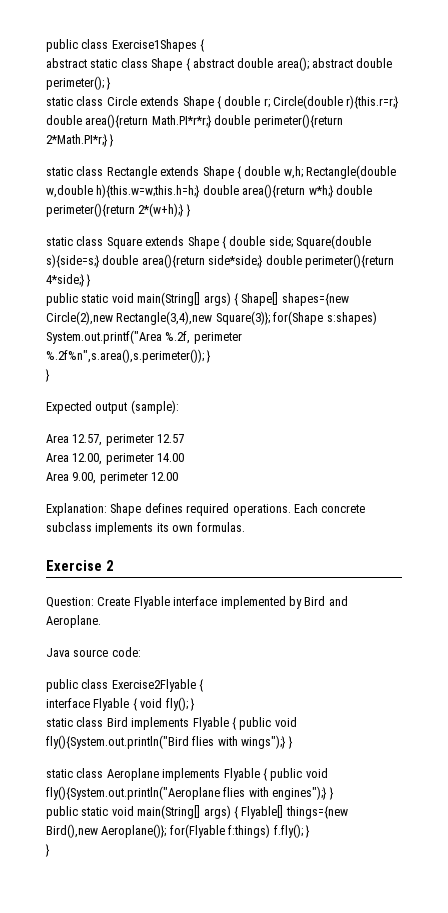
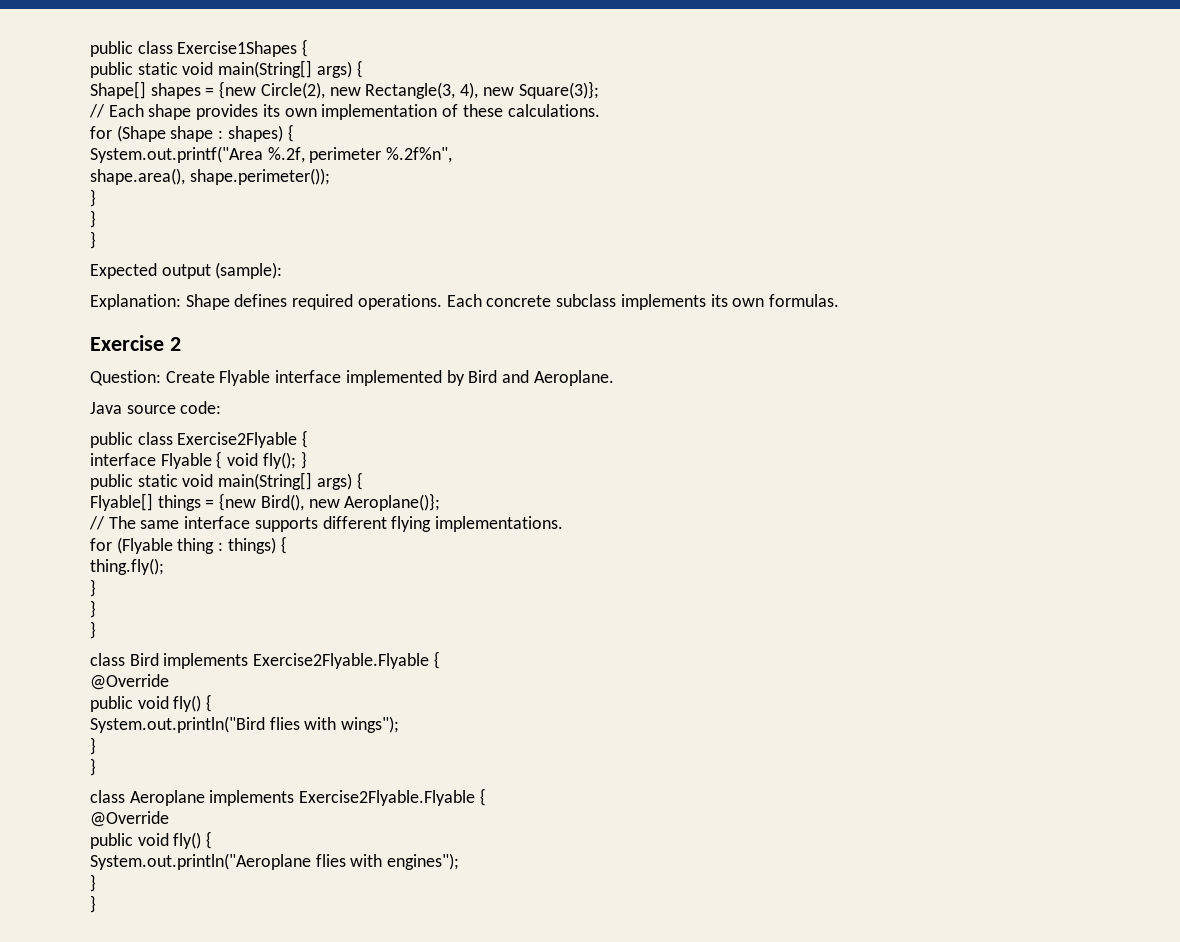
[46,57,393,71] [46,76,112,90] [46,95,400,109] [46,114,343,128] [46,134,115,147] [46,165,396,179] [46,184,372,198] [46,203,191,217] [46,235,371,249] [46,254,394,268] [46,274,92,287] [46,292,349,306] [46,311,377,325] [46,330,242,344] [46,349,204,363] // abstract static class Shape { abstract double area(); abstract double perimeter(); } // static class Circle extends Shape { double r; Circle(double r){this.r=r;} double area(){return Math.PI*r*r;} double perimeter(){return 2*Math.PI*r;} } // static class Rectangle extends Shape { double w,h; Rectangle(double w,double h){this.w=w;this.h=h;} double area(){return w*h;} double perimeter(){return 2*(w+h);} } // static class Square extends Shape { double side; Square(double s){side=s;} double area(){return side*side;} double perimeter(){return 4*side;} } // public static void main(String[] args) { Shape[] shapes={new Circle(2),new Rectangle(3,4),new Square(3)}; for(Shape s:shapes) System.out.printf("Area %.2f, perimeter %.2f%n",s.area(),s.perimeter()); -> [90,60,363,78] [90,81,599,99] [89,104,600,120] [90,124,294,142] [90,146,453,163] [90,168,330,185] [90,189,96,207] // public static void main(String[] args) { // Shape[] shapes = {new Circle(2), new Rectangle(3, 4), new Square(3)}; // // Each shape provides its own implementation of these calculations. // for (Shape shape : shapes) { // System.out.printf("Area %.2f, perimeter %.2f%n", // shape.area(), shape.perimeter()); // } //
[46,434,185,446] [46,453,185,465] [46,472,179,484] // Area 12.57, perimeter 12.57 // Area 12.00, perimeter 14.00 // Area 9.00, perimeter 12.00 -> (283, 270) none
[46,717,297,730] [46,735,293,749] [46,768,328,781] [46,786,334,800] [46,805,348,819] [46,824,303,838] // static class Bird implements Flyable { public void fly(){System.out.println("Bird flies with wings");} } // static class Aeroplane implements Flyable { public void fly(){System.out.println("Aeroplane flies with engines");} } // public static void main(String[] args) { Flyable[] things={new Bird(),new Aeroplane()}; for(Flyable f:things) f.fly(); -> [90,472,363,490] [90,493,441,511] [89,516,564,532] [90,536,287,554] [90,558,164,575] [90,579,96,597] [90,600,96,618] [90,621,96,639] [90,651,440,669] [90,674,169,690] [90,694,213,712] [90,716,400,733] [90,737,96,755] [90,758,96,776] [90,788,486,806] [90,811,169,827] [90,831,213,849] [90,853,460,870] // public static void main(String[] args) { // Flyable[] things = {new Bird(), new Aeroplane()}; // // The same interface supports different flying implementations. // for (Flyable thing : things) { // thing.fly(); // } // } // } // class Bird implements Exercise2Flyable.Flyable { // @Override // public void fly() { // System.out.println("Bird flies with wings"); // } // } // class Aeroplane implements Exercise2Flyable.Flyable { // @Override // public void fly() { // System.out.println("Aeroplane flies with engines"); //

